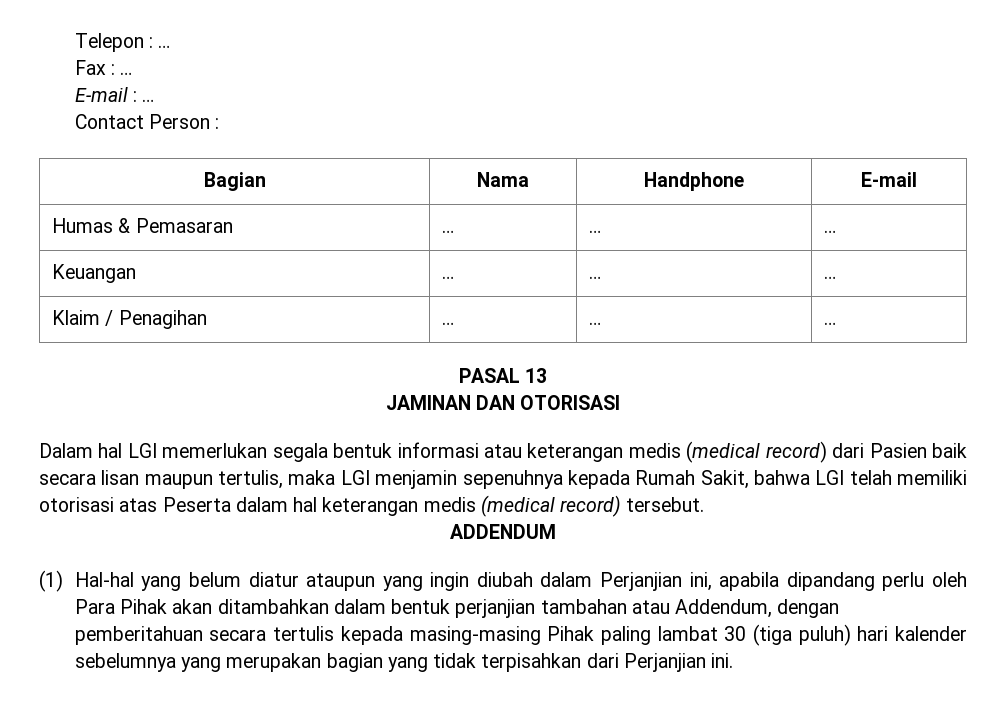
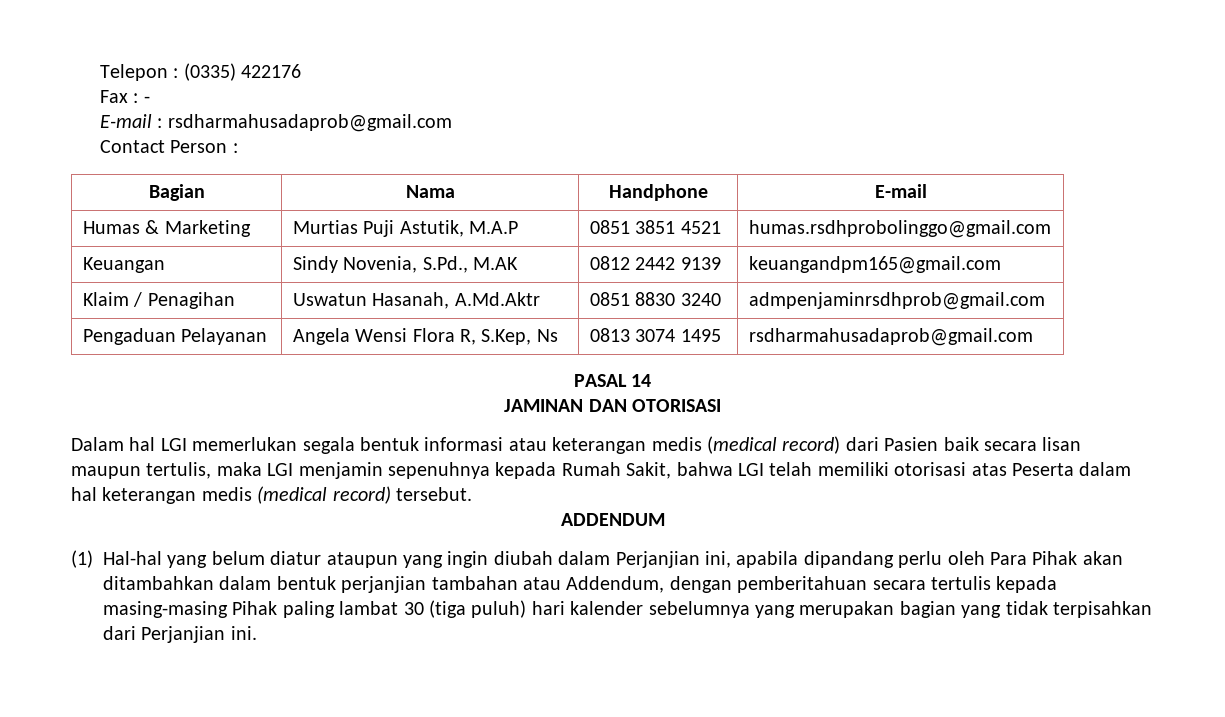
[158,45,171,48] … -> [183,63,301,81] (0335) 422176
[120,72,133,75] … -> [143,96,150,103] -
[142,99,155,102] … -> [167,114,452,132] rsdharmahusadaprob@gmail.com
[135,218,233,233] [442,230,455,233] [589,230,602,233] [824,230,837,233] [52,264,137,283] [442,276,455,279] [589,276,602,279] [824,276,837,279] [52,310,207,329] [442,322,455,325] [589,322,602,325] [824,322,837,325] Pemasaran | … | … | … // Keuangan | … | … | … // Klaim / Penagihan | … | … | … -> [164,220,251,237] [292,220,518,237] [589,220,721,234] [748,220,1051,238] [82,257,165,273] [292,256,518,273] [589,256,721,270] [748,256,1001,274] [82,292,235,309] [292,292,540,309] [589,292,721,306] [748,292,1045,310] [82,328,268,345] [292,328,558,345] [589,328,721,342] [748,328,1033,346] Marketing | Murtias Puji Astutik, M.A.P | 0851 3851 4521 | humas.rsdhprobolinggo@gmail.com // Keuangan | Sindy Novenia, S.Pd., M.AK | 0812 2442 9139 | keuangandpm165@gmail.com // Klaim / Penagihan | Uswatun Hasanah, A.Md.Aktr | 0851 8830 3240 | admpenjaminrsdhprob@gmail.com // Pengaduan Pelayanan | Angela Wensi Flora R, S.Kep, Ns | 0813 3074 1495 | rsdharmahusadaprob@gmail.com
[525,368,548,383] 13 -> [631,374,652,387] 14

